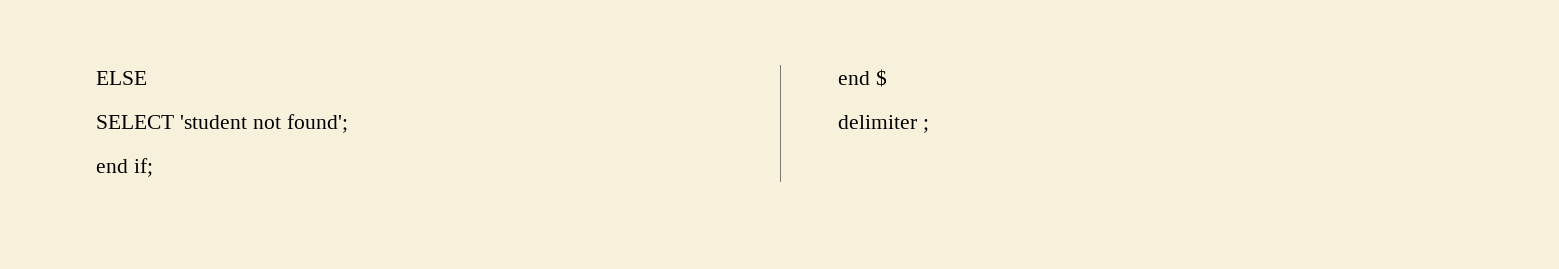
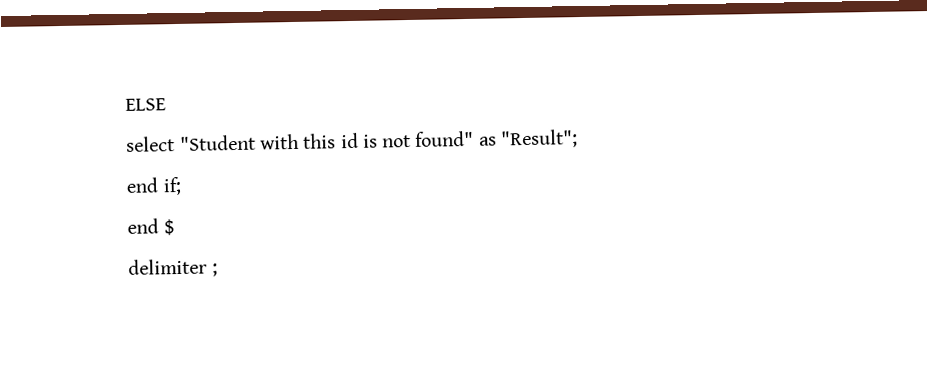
[96,114,348,133] SELECT 'student not found'; -> [126,129,578,152] select "Student with this id is not found" as "Result";

